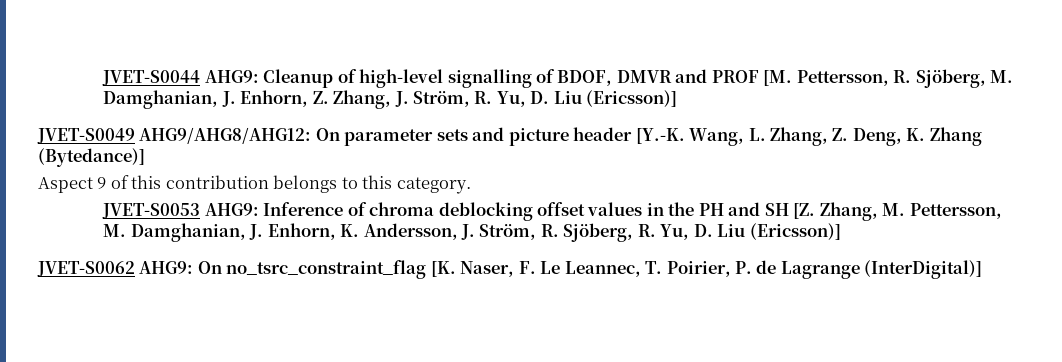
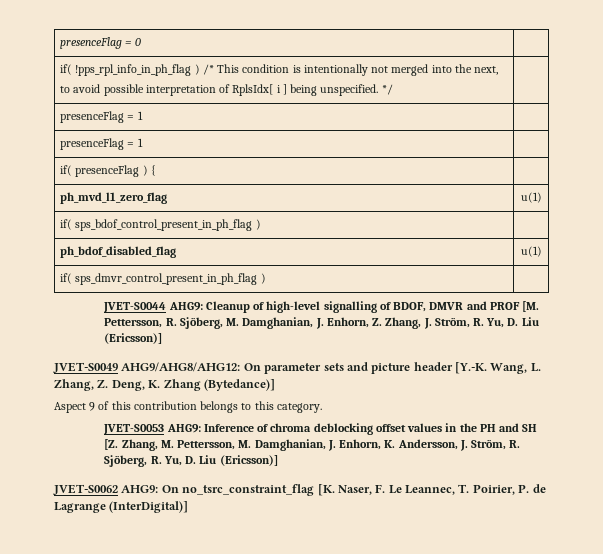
(102, 78) none -> [60,37,141,49] [60,64,499,76] [60,84,393,96] [60,111,143,123] [60,138,143,150] [60,165,156,177] [60,192,168,204] [520,192,542,203] [60,219,261,231] [60,246,177,258] [520,246,542,257] [60,273,266,285] presenceFlag = 0 | // if( !pps_rpl_info_in_ph_flag ) /* This condition is intentionally not merged into the next, // to avoid possible interpretation of RplsIdx[ i ] being unspecified. */ | // presenceFlag = 1 | // presenceFlag = 1 | // if( presenceFlag ) { | // ph_mvd_l1_zero_flag | u(1) // if( sps_bdof_control_present_in_ph_flag ) | // ph_bdof_disabled_flag | u(1) // if( sps_dmvr_control_present_in_ph_flag ) | //

